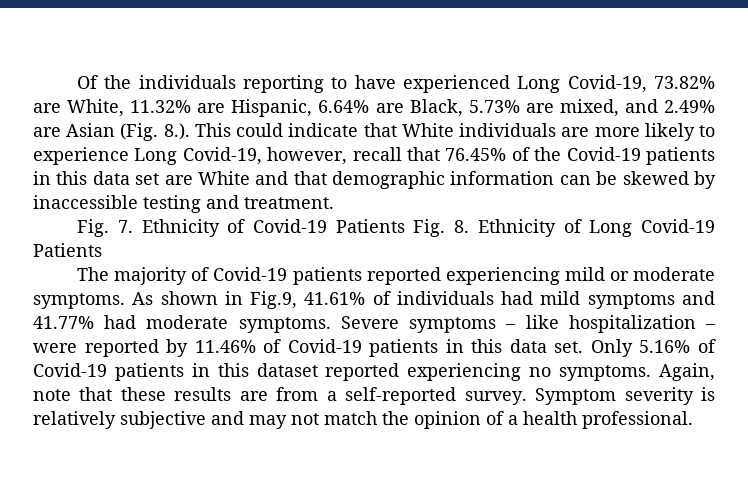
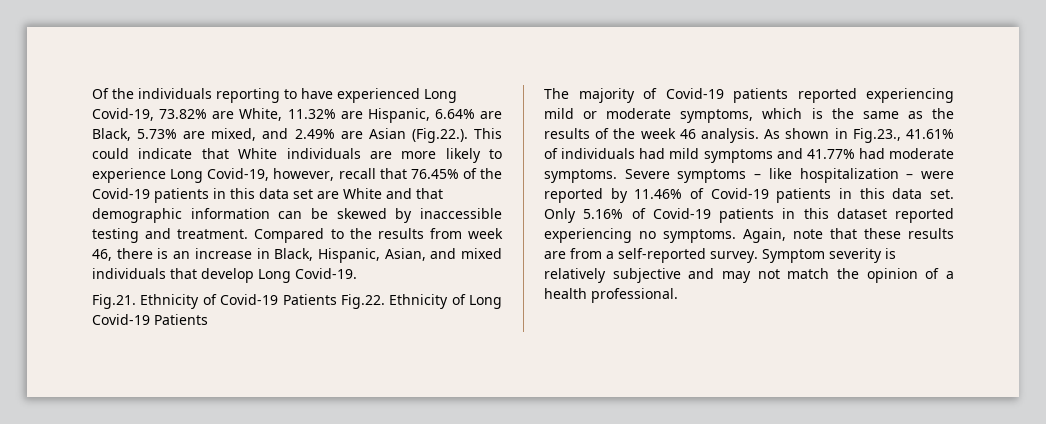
[120,123,190,141] (Fig. 8.). -> [411,128,468,143] (Fig.22.).
[77,219,133,237] // Fig. 7. -> [254,228,503,243] [92,248,502,263] [92,268,357,283] [92,294,136,309] Compared to the results from week 46, there is an increase in Black, Hispanic, Asian, and mixed individuals that develop Long Covid-19. // Fig.21.
[413,219,470,237] Fig. 8. -> [340,294,385,309] Fig.22.
[33,293,125,309] symptoms. -> [680,108,954,123] [544,128,759,143] symptoms, which is the same as the results of the week 46 analysis.
[250,291,298,309] Fig.9, -> [852,128,901,143] Fig.23.,

